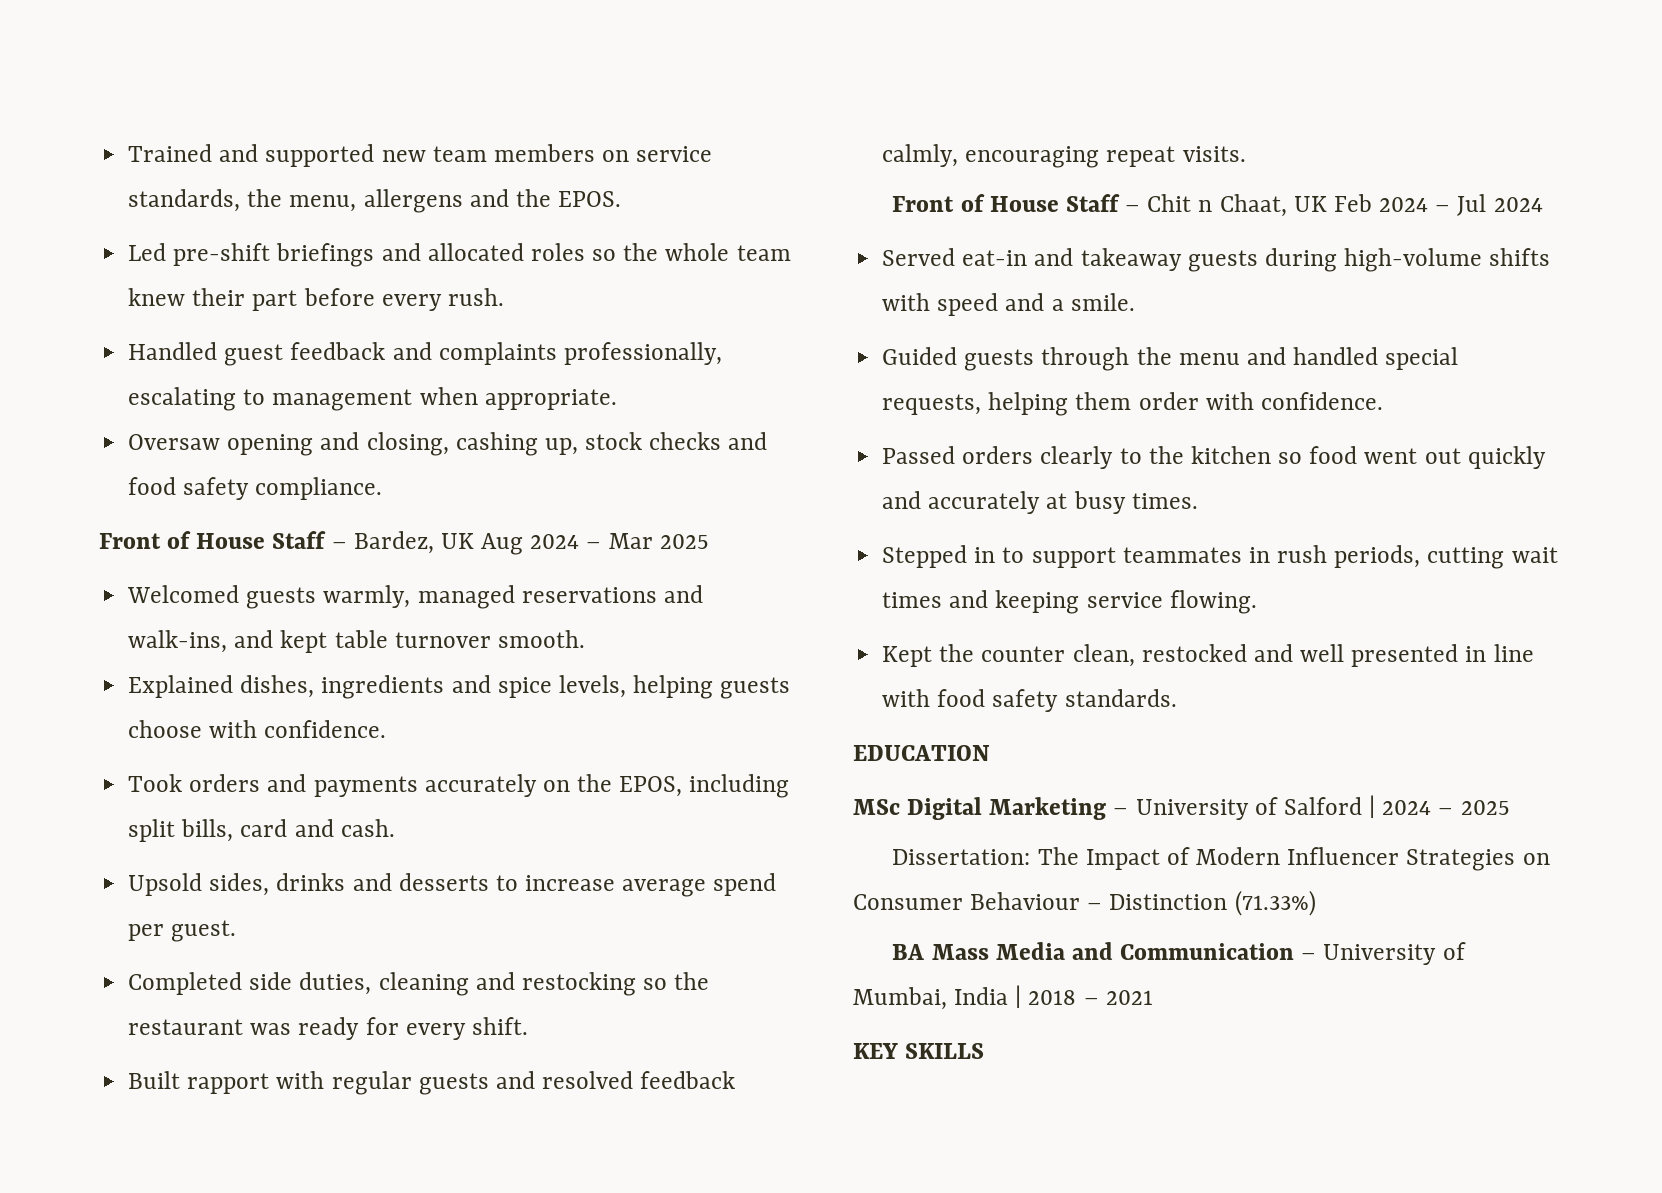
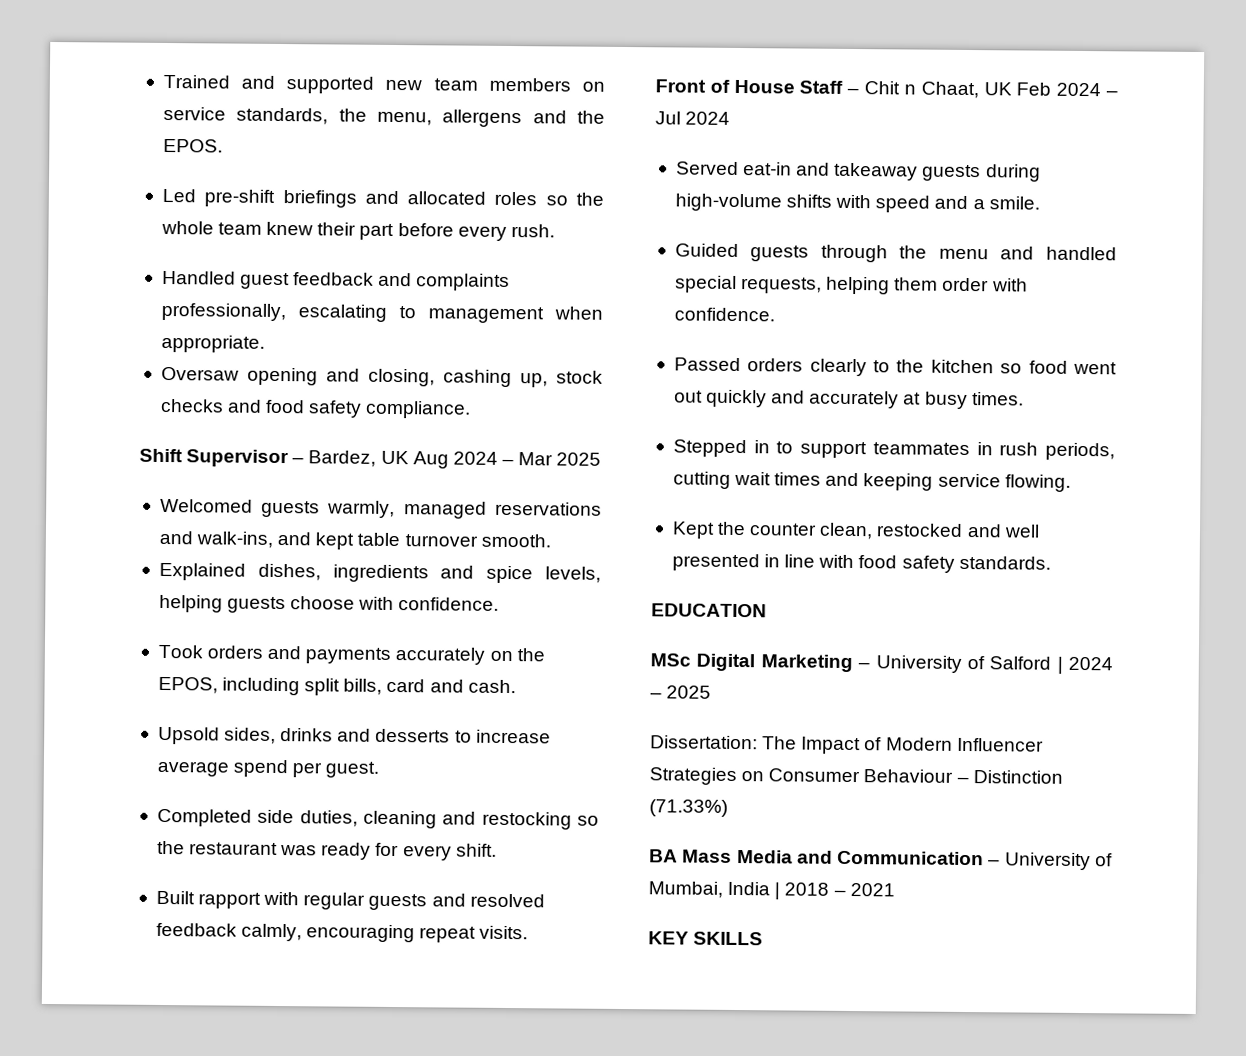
[99,531,327,549] Front of House Staff -> [139,448,290,468] Shift Supervisor

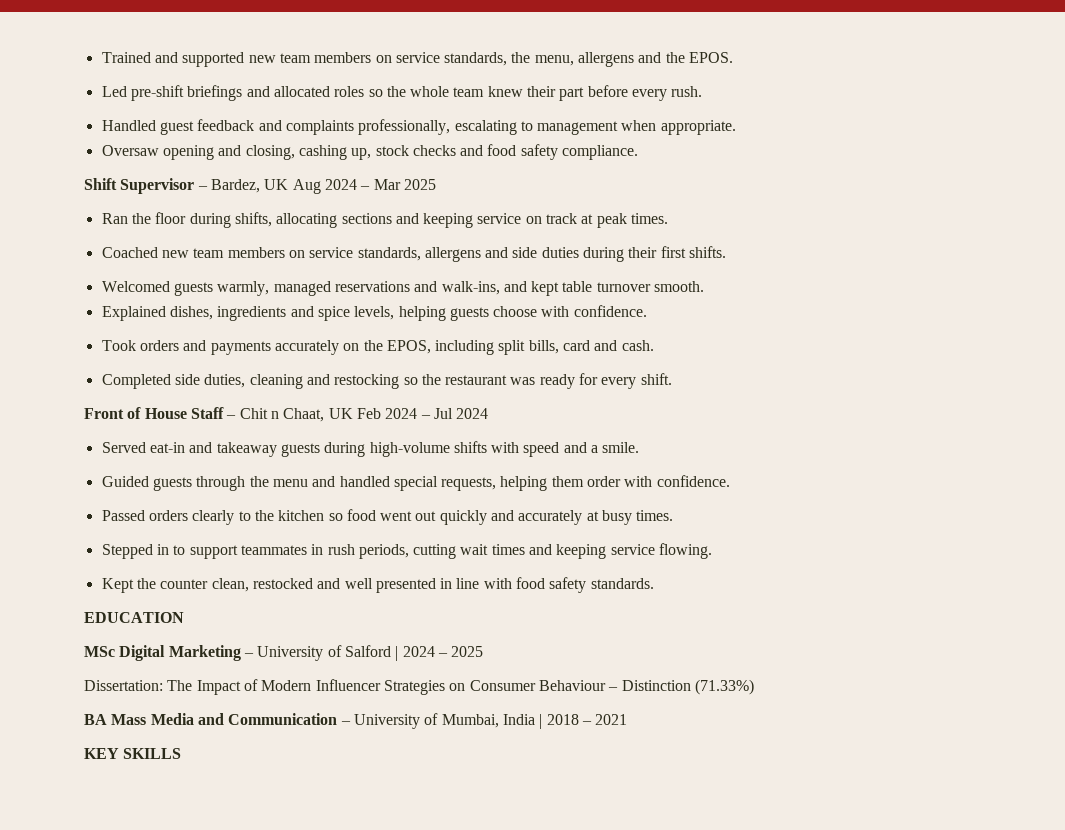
(602, 459) none -> [101,212,669,228] [101,246,727,262] // Ran the floor during shifts, allocating sections and keeping service on track at peak times. // Coached new team members on service standards, allergens and side duties during their first shifts.
[157,726,551,745] [156,759,380,778] // Upsold sides, drinks and desserts to increase average spend per guest. -> (654, 345) none
[155,890,545,911] [155,922,529,943] // Built rapport with regular guests and resolved feedback calmly, encouraging repeat visits. -> (672, 379) none

